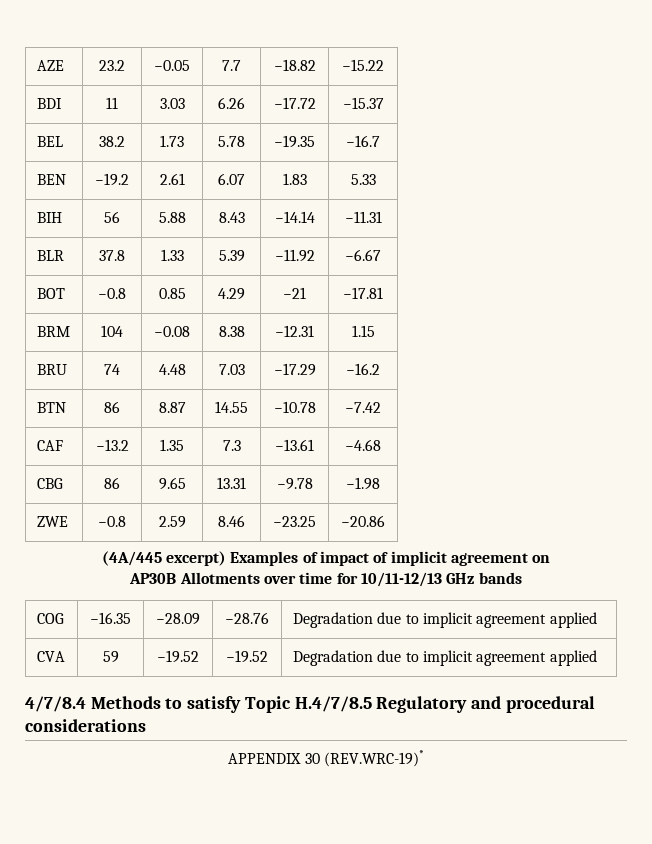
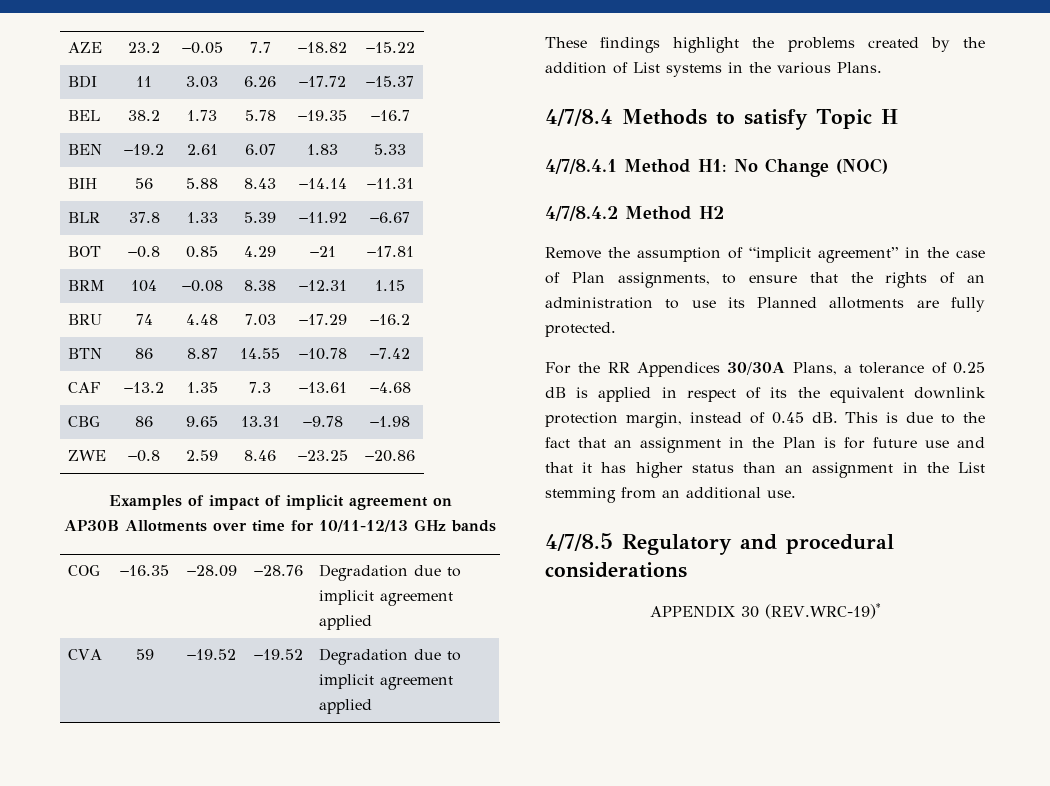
[101,551,227,566] (4A/445 excerpt) -> (415, 456) none
(597, 658) none -> [545,37,985,53] [545,62,882,77] // These findings highlight the problems created by the addition of List systems in the various Plans.
[294,696,372,712] H.4/7/8.5 -> [880,109,898,124] [545,158,888,177] [545,206,724,221] [545,247,985,263] [545,272,985,288] [545,297,985,312] [545,322,616,337] [545,362,985,377] [545,387,986,403] [545,412,985,428] [545,437,985,453] [545,462,985,478] [545,487,796,503] [545,533,613,551] H // 4/7/8.4.1 Method H1: No Change (NOC) // 4/7/8.4.2 Method H2 // Remove the assumption of “implicit agreement” in the case of Plan assignments, to ensure that the rights of an administration to use its Planned allotments are fully protected. // For the RR Appendices 30/30A Plans, a tolerance of 0.25 dB is applied in respect of its the equivalent downlink protection margin, instead of 0.45 dB. This is due to the fact that an assignment in the Plan is for future use and that it has higher status than an assignment in the List stemming from an additional use. // 4/7/8.5

